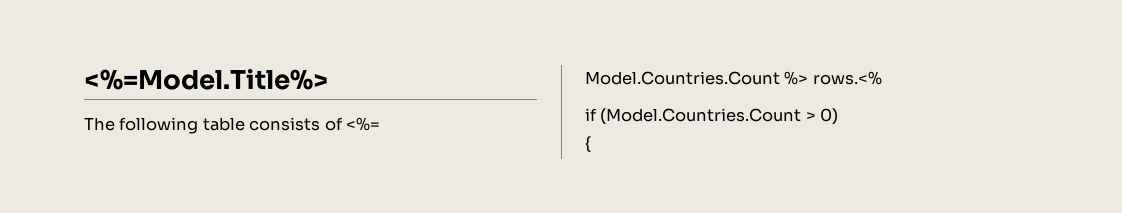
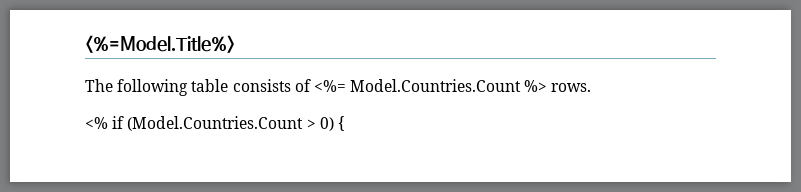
[812,71,882,85] rows.<% // -> [551,83,592,92] [85,117,108,129] rows. // <%
(839, 116) // -> (334, 124) none

